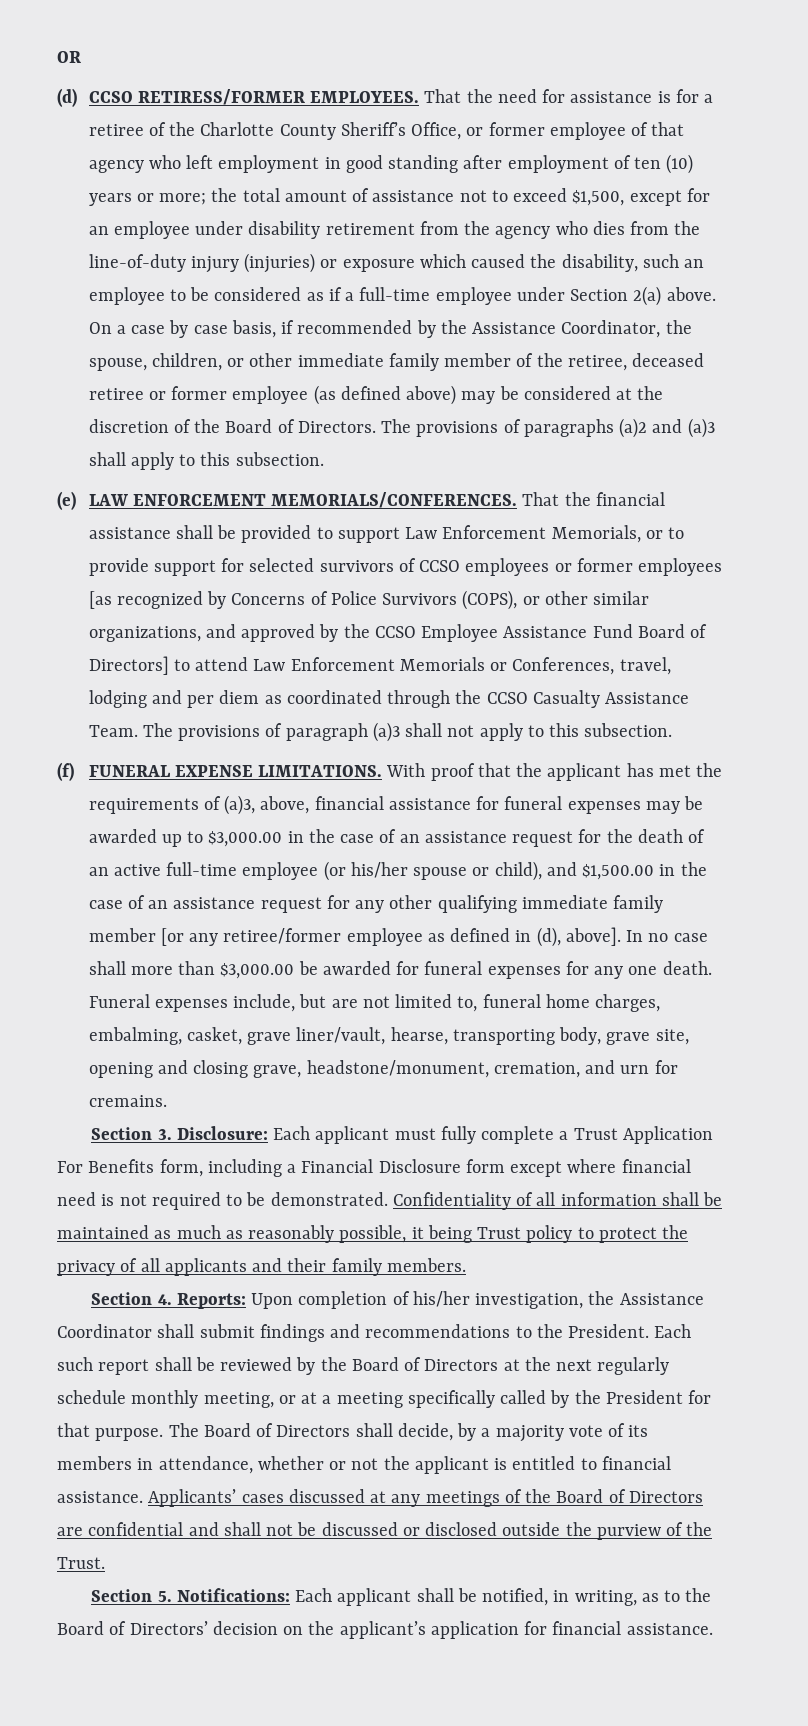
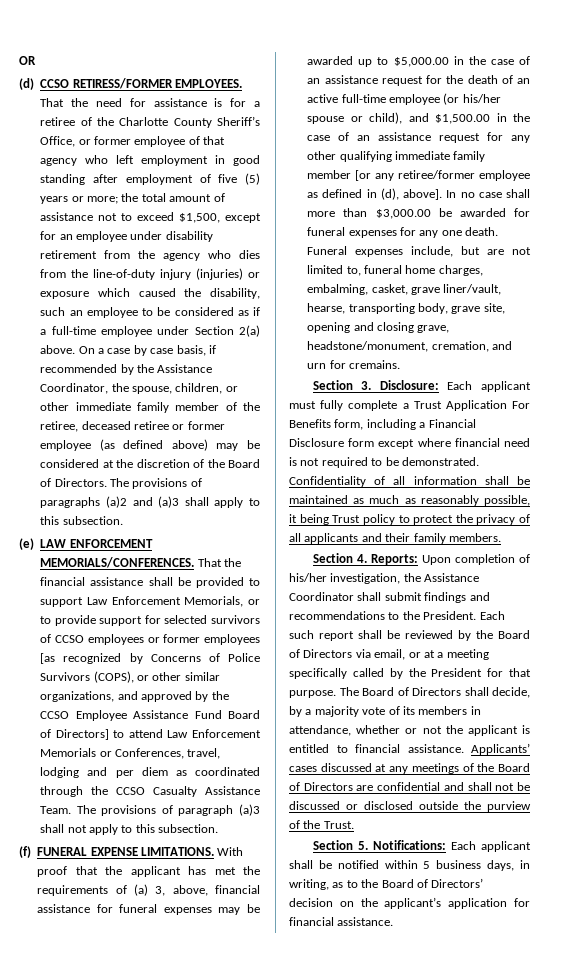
[634,154,694,174] ten (10) -> [218,173,260,185] five (5)
[224,795,256,815] (a)3, -> [133,884,166,896] (a) 3,
[208,831,283,847] $3,000.00 -> [393,57,449,67] $5,000.00
[503,1357,670,1375] [57,1390,274,1408] at the next regularly schedule monthly meeting, -> [355,649,406,660] via email,
[482,1588,549,1606] notified, -> [337,860,515,871] notified within 5 business days,

